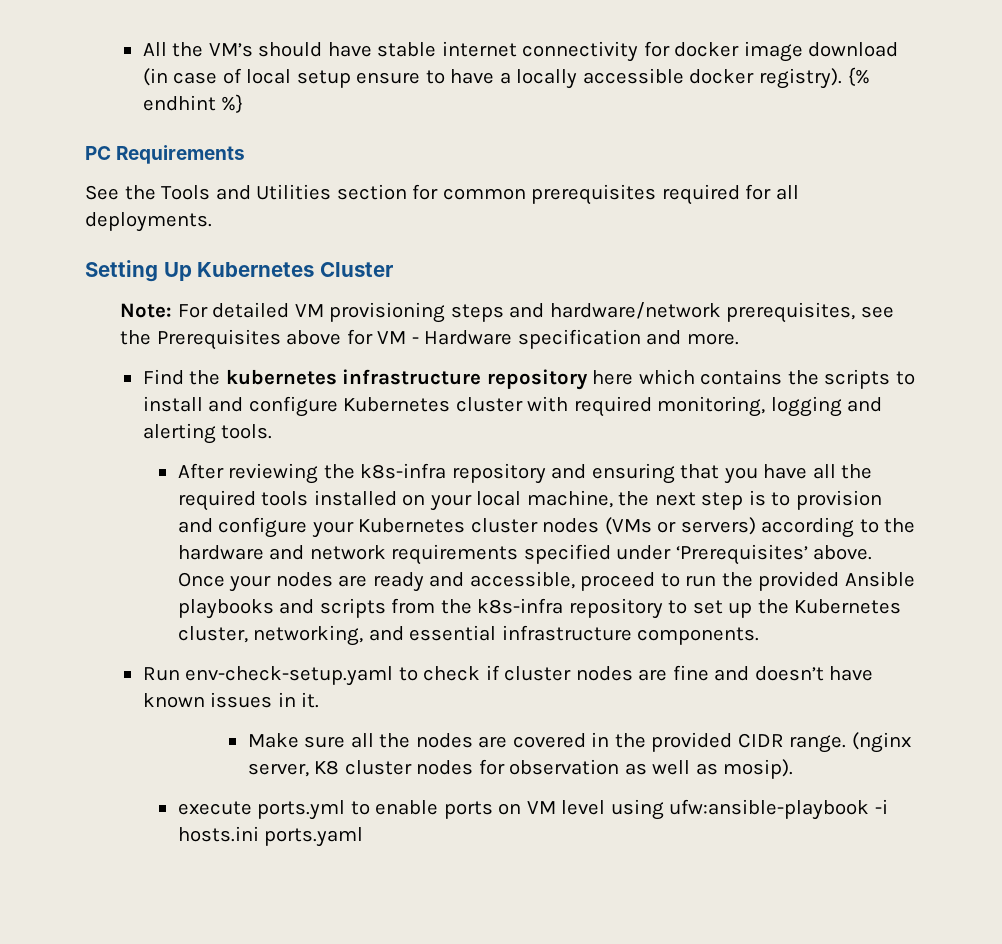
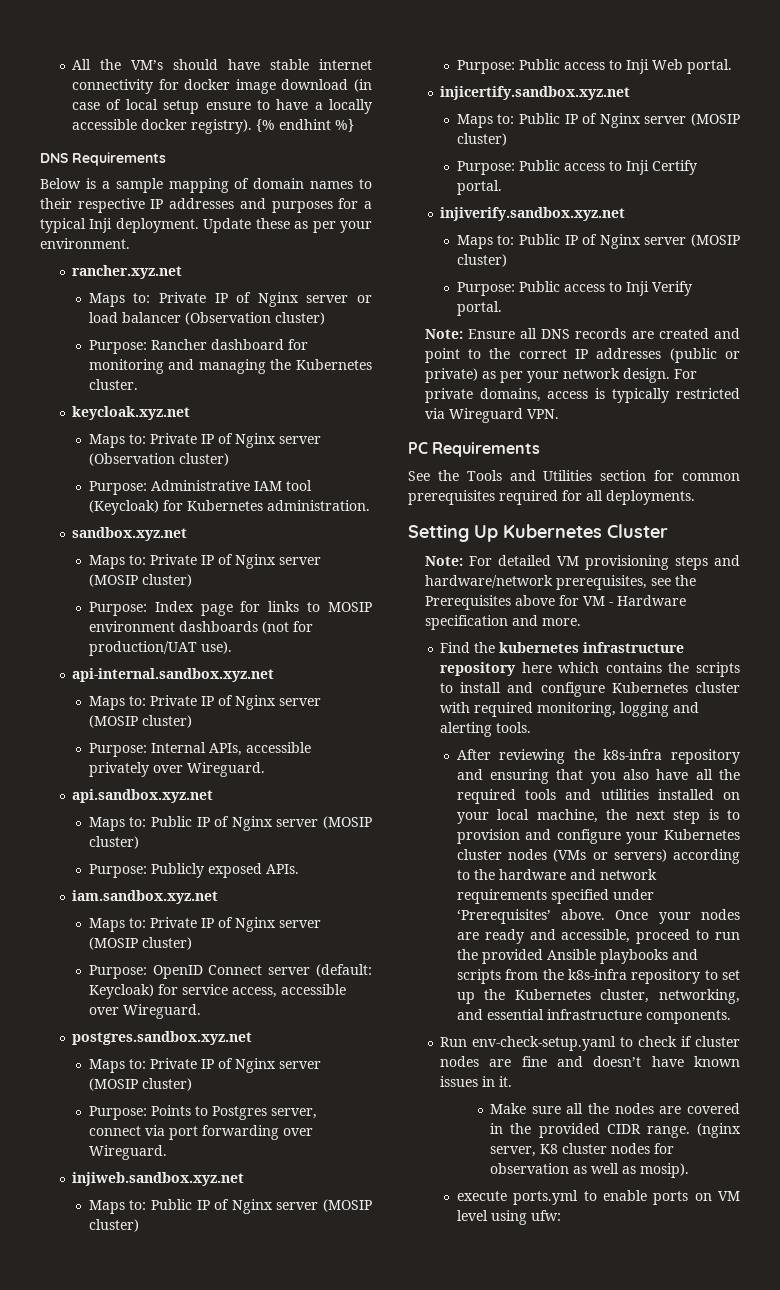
(244, 103) none -> [40,152,166,166] [40,178,372,193] [40,198,372,213] [40,218,372,233] [40,238,130,249] [72,265,183,279] [88,292,372,307] [88,312,325,325] [88,339,308,354] [88,359,373,374] [88,379,138,390] [72,406,191,420] [88,433,321,448] [88,453,229,466] [88,480,312,495] [88,500,370,515] [72,527,188,541] [88,554,321,569] [88,574,192,587] [88,601,372,616] [88,621,313,634] [88,641,232,656] [72,668,275,682] [88,695,321,710] [88,715,192,728] [88,742,311,757] [88,762,265,777] [72,789,214,803] [88,816,372,831] [88,836,139,849] [88,863,299,878] [72,890,219,904] [88,917,321,932] [88,937,192,950] [88,964,373,979] [88,984,346,999] [88,1004,201,1019] [72,1031,253,1045] [88,1058,321,1073] [88,1078,192,1091] [88,1105,317,1120] [88,1125,313,1140] [88,1145,167,1160] [72,1172,245,1186] [88,1199,372,1214] [88,1219,139,1232] [456,59,732,74] [440,86,631,100] [456,113,740,128] [456,133,507,146] [456,160,697,175] [456,180,502,195] [440,207,626,221] [456,234,740,249] [456,254,507,267] [456,281,692,296] [456,301,502,316] [424,328,740,339] [424,348,740,363] [424,368,697,383] [424,388,740,403] [424,408,559,423] // DNS Requirements // Below is a sample mapping of domain names to their respective IP addresses and purposes for a typical Inji deployment. Update these as per your environment. // rancher.xyz.net // Maps to: Private IP of Nginx server or load balancer (Observation cluster) // Purpose: Rancher dashboard for monitoring and managing the Kubernetes cluster. // keycloak.xyz.net // Maps to: Private IP of Nginx server (Observation cluster) // Purpose: Administrative IAM tool (Keycloak) for Kubernetes administration. // sandbox.xyz.net // Maps to: Private IP of Nginx server (MOSIP cluster) // Purpose: Index page for links to MOSIP environment dashboards (not for production/UAT use). // api-internal.sandbox.xyz.net // Maps to: Private IP of Nginx server (MOSIP cluster) // Purpose: Internal APIs, accessible privately over Wireguard. // api.sandbox.xyz.net // Maps to: Public IP of Nginx server (MOSIP cluster) // Purpose: Publicly exposed APIs. // iam.sandbox.xyz.net // Maps to: Private IP of Nginx server (MOSIP cluster) // Purpose: OpenID Connect server (default: Keycloak) for service access, accessible over Wireguard. // postgres.sandbox.xyz.net // Maps to: Private IP of Nginx server (MOSIP cluster) // Purpose: Points to Postgres server, connect via port forwarding over Wireguard. // injiweb.sandbox.xyz.net // Maps to: Public IP of Nginx server (MOSIP cluster) // Purpose: Public access to Inji Web portal. // injicertify.sandbox.xyz.net // Maps to: Public IP of Nginx server (MOSIP cluster) // Purpose: Public access to Inji Certify portal. // injiverify.sandbox.xyz.net // Maps to: Public IP of Nginx server (MOSIP cluster) // Purpose: Public access to Inji Verify portal. // Note: Ensure all DNS records are created and point to the correct IP addresses (public or private) as per your network design. For private domains, access is typically restricted via Wireguard VPN.
(758, 475) none -> [623,769,650,780] also
(309, 498) none -> [565,789,649,800] and utilities
[669,799,888,820] [177,826,364,847] ufw:ansible-playbook -i hosts.ini ports.yaml -> [530,1210,561,1221] ufw:

